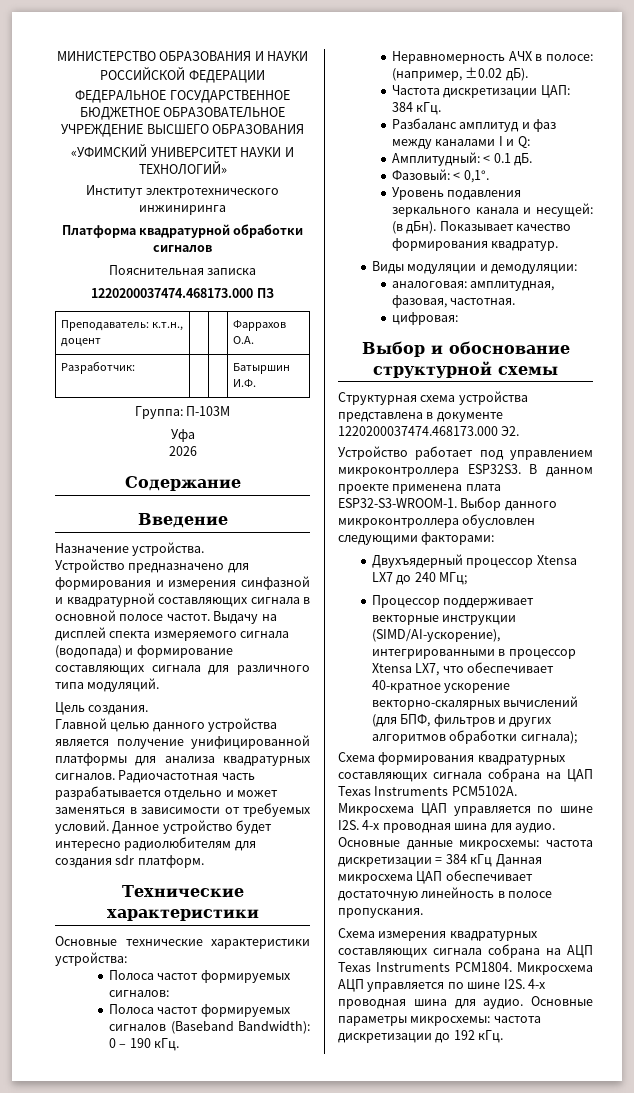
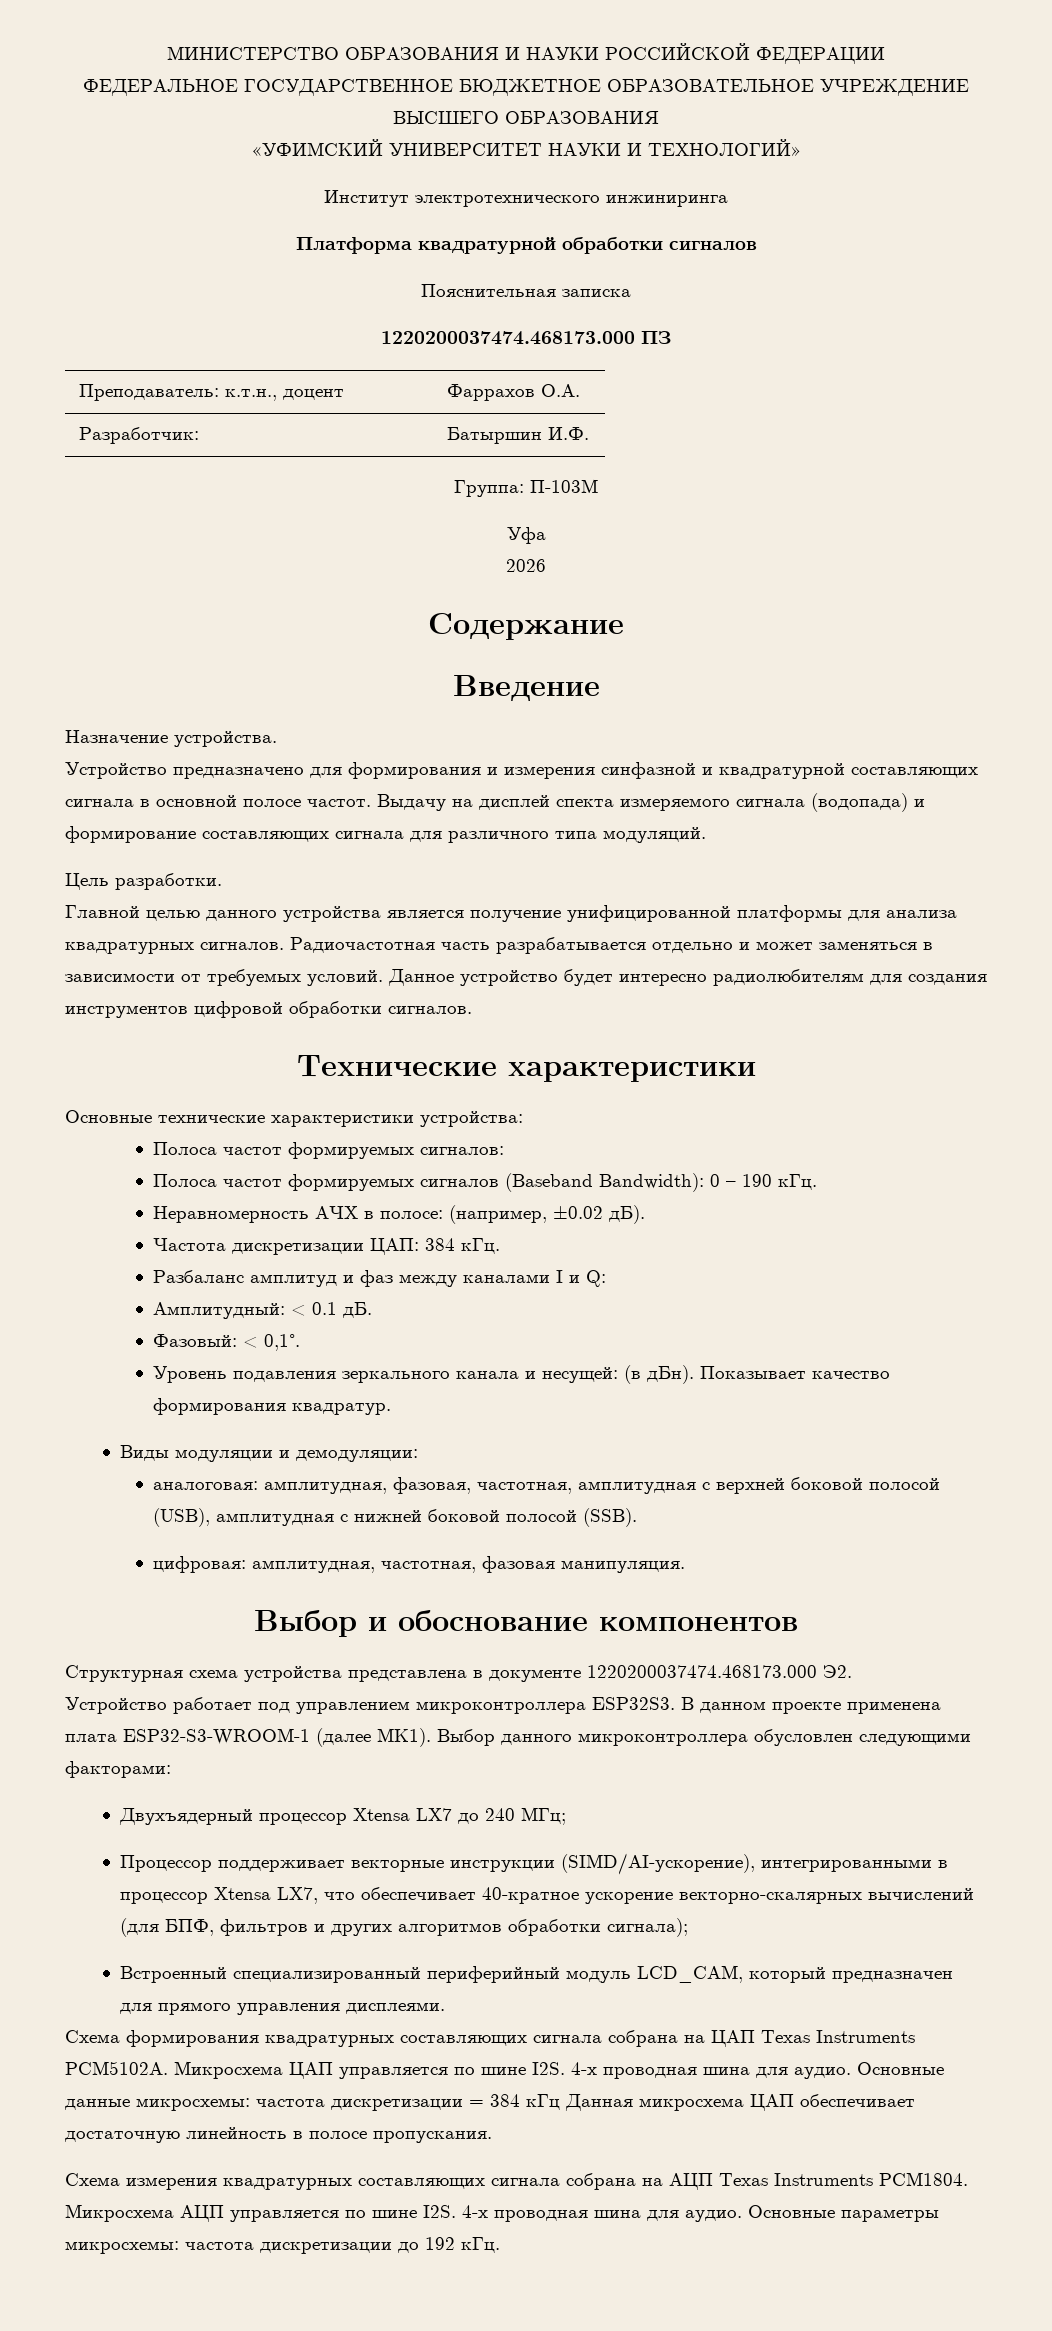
[88,705,149,715] создания. -> [115,873,222,890] разработки.
[115,855,204,868] sdr платформ. -> [65,1001,472,1018] инструментов цифровой обработки сигналов.
[450,298,516,305] [392,312,459,325] частотная. // цифровая: -> [477,1477,941,1494] [153,1508,638,1527] [153,1556,686,1573] частотная, амплитудная с верхней боковой полосой (USB), амплитудная с нижней боковой полосой (SSB). // цифровая: амплитудная, частотная, фазовая манипуляция.
[373,361,558,378] структурной схемы -> [599,1617,798,1631] компонентов
[338,498,457,508] ESP32-S3-WROOM-1. -> [123,1728,431,1747] ESP32-S3-WROOM-1 (далее МК1).
(577, 737) none -> [119,1965,953,1983] [119,2002,445,2015] // Встроенный специализированный периферийный модуль LCD_CAM, который предназначен для прямого управления дисплеями.

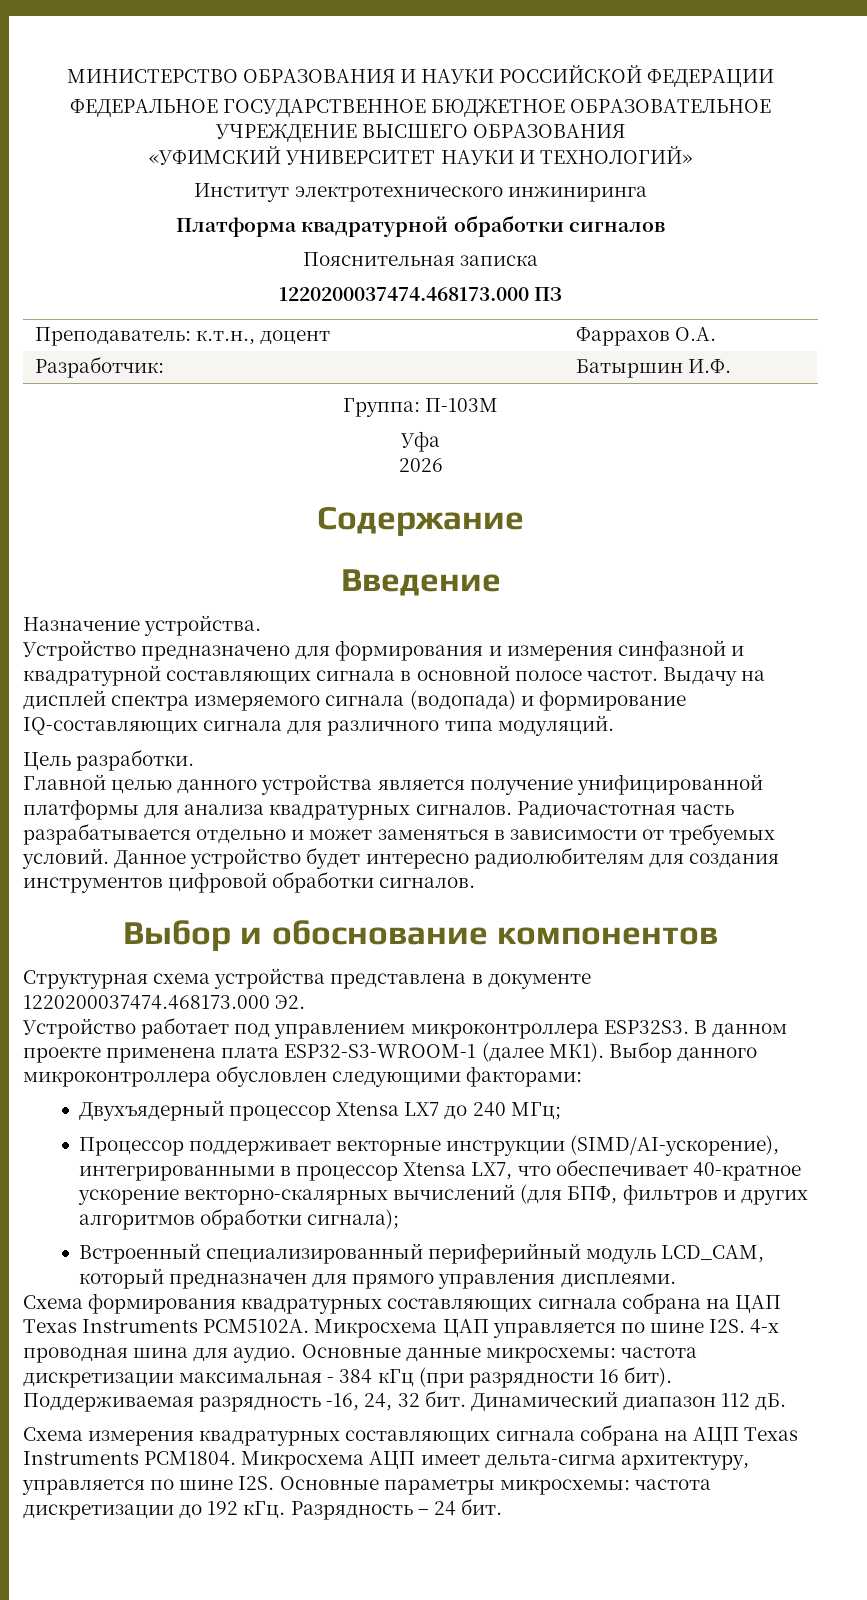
[556,799,614,807] спекта -> [111,695,190,711] спектра
[202,831,329,842] составляющих -> [23,717,198,735] IQ-составляющих
[296,1055,756,1082] [65,1110,523,1127] [153,1142,505,1159] [153,1173,818,1192] [153,1205,646,1224] [153,1238,501,1255] [153,1270,607,1287] [153,1302,373,1319] [153,1334,301,1351] [153,1365,891,1384] [153,1398,392,1415] [119,1445,418,1462] [153,1477,941,1494] [153,1508,638,1527] [153,1556,686,1573] // Технические характеристики // Основные технические характеристики устройства: // Полоса частот формируемых сигналов: // Полоса частот формируемых сигналов (Baseband Bandwidth): 0 – 190 кГц. // Неравномерность АЧХ в полосе: (например, ±0.02 дБ). // Частота дискретизации ЦАП: 384 кГц. // Разбаланс амплитуд и фаз между каналами I и Q: // Амплитудный: < 0.1 дБ. // Фазовый: < 0,1°. // Уровень подавления зеркального канала и несущей: (в дБн). Показывает качество формирования квадратур. // Виды модуляции и демодуляции: // аналоговая: амплитудная, фазовая, частотная, амплитудная с верхней боковой полосой (USB), амплитудная с нижней боковой полосой (SSB). // цифровая: амплитудная, частотная, фазовая манипуляция. -> (476, 882) none
[469,2094,915,2111] [65,2127,492,2143] = 384 кГц Данная микросхема ЦАП обеспечивает достаточную линейность в полосе пропускания. -> [179,1366,673,1388] [23,1390,787,1412] максимальная - 384 кГц (при разрядности 16 бит). Поддерживаемая разрядность -16, 24, 32 бит. Динамический диапазон 112 дБ.
[230,2205,742,2222] управляется по шине I2S. 4-х проводная шина для аудио. -> [420,1454,749,1470] [22,1476,275,1495] имеет дельта-сигма архитектуру, управляется по шине I2S.
(500, 2245) none -> [290,1498,502,1520] Разрядность – 24 бит.

